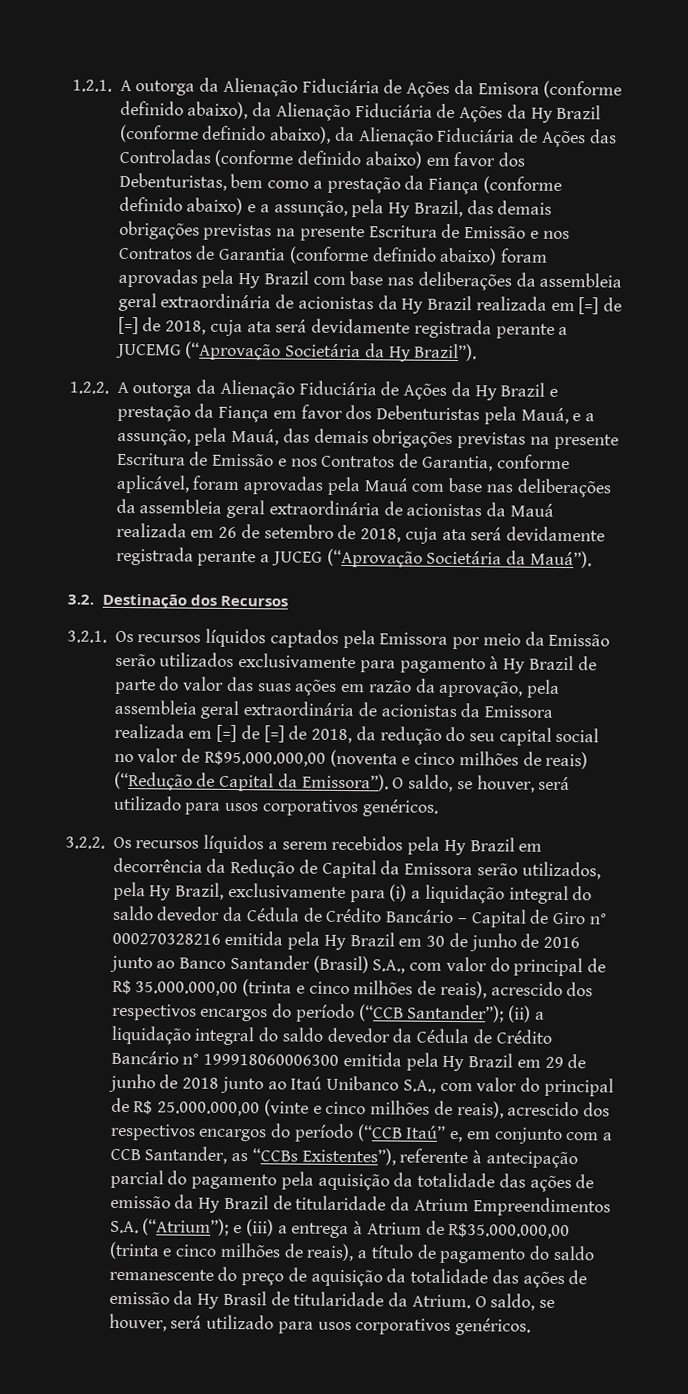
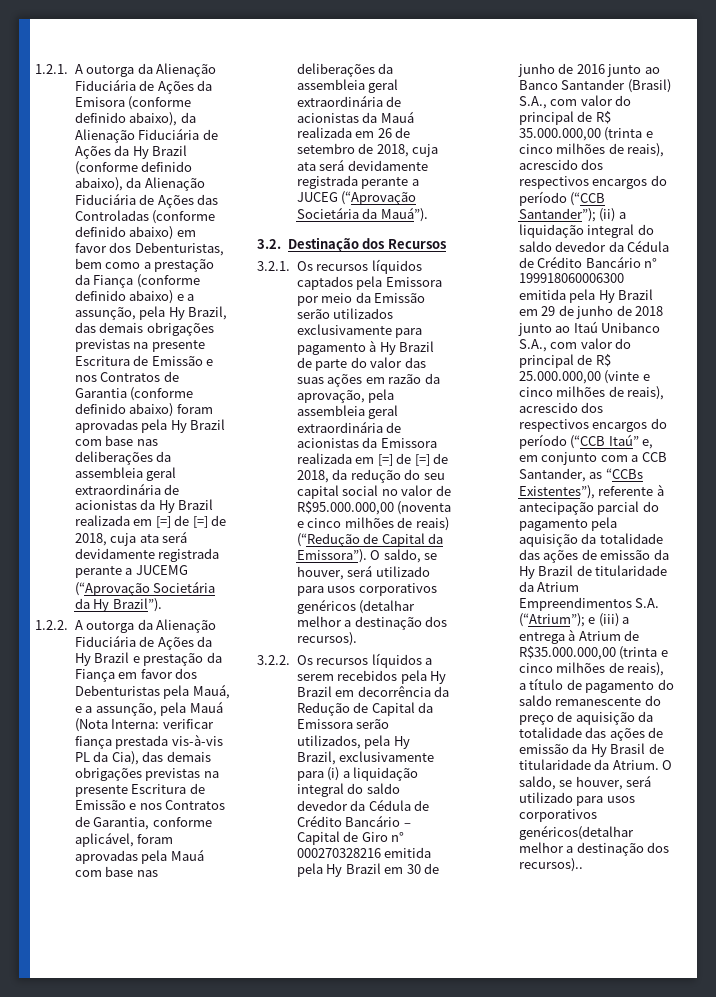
[231,428,280,446] Mauá, -> [189,701,223,713] [74,718,214,732] [74,734,223,749] [74,751,139,765] Mauá (Nota Interna: verificar fiança prestada vis-à-vis PL da Cia),
[361,799,439,817] genéricos. -> [296,599,416,614] [296,616,448,630] [296,632,357,646] genéricos (detalhar melhor a destinação dos recursos).
[455,1318,532,1336] genéricos. -> [518,825,634,840] [518,842,670,856] [518,858,583,872] genéricos(detalhar melhor a destinação dos recursos)..

